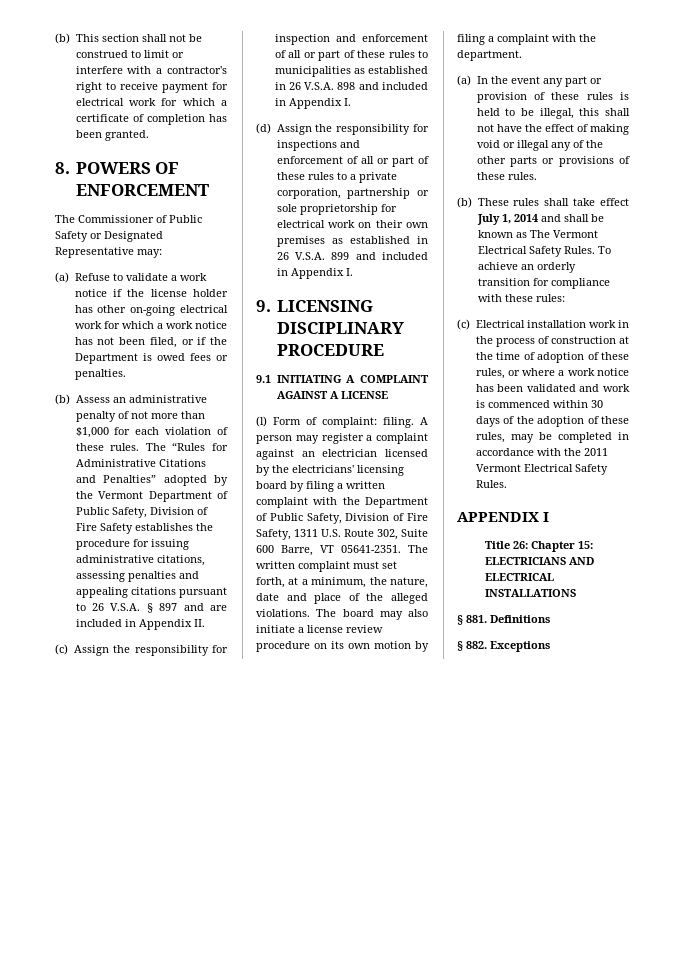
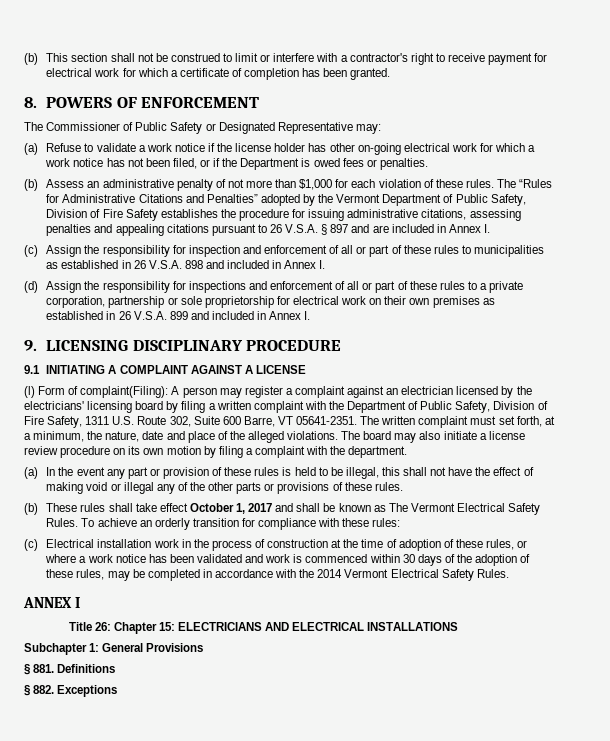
[138,619,205,630] Appendix II. -> [448,224,490,233] Annex I.
[288,98,342,109] Appendix -> [284,260,317,269] Annex
[290,268,344,279] Appendix -> [269,311,302,320] Annex
[322,417,414,428] complaint: filing. -> [80,386,169,398] complaint(Filing):
[476,214,538,225] July 1, 2014 -> [189,503,273,514] October 1, 2017
[583,448,608,456] 2011 -> [317,569,343,578] 2014
[457,512,539,522] APPENDIX -> [23,597,72,608] ANNEX
(577, 593) none -> [24,643,204,655] // Subchapter 1: General Provisions

